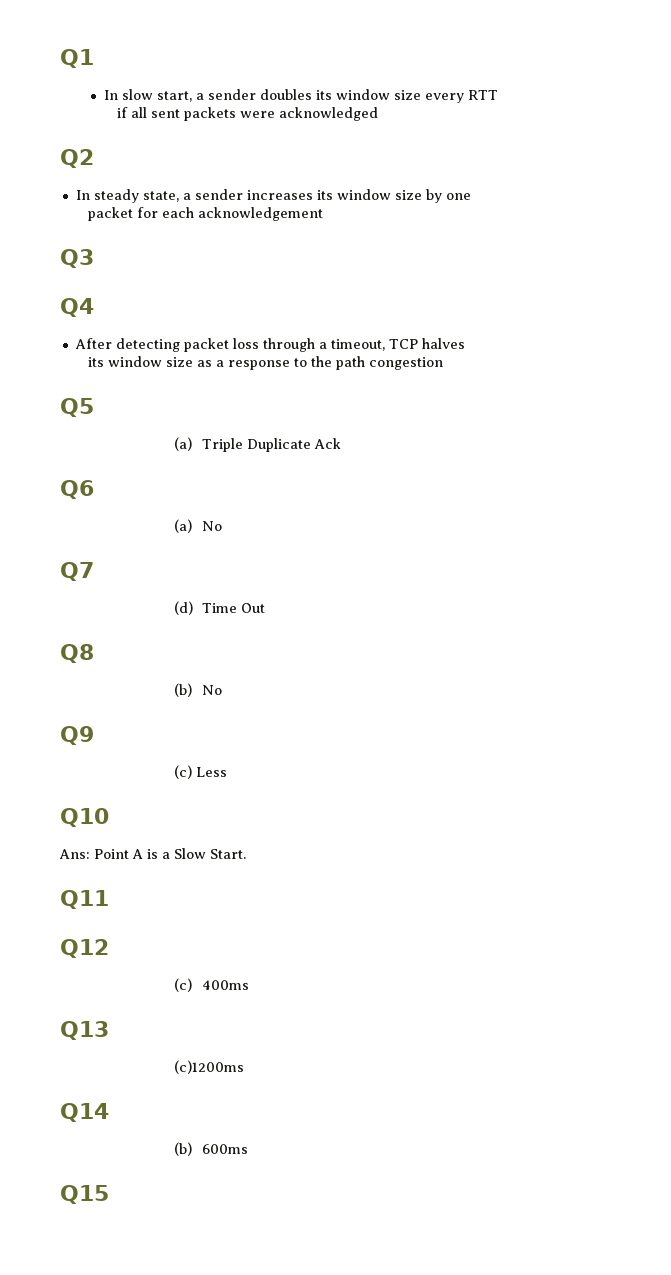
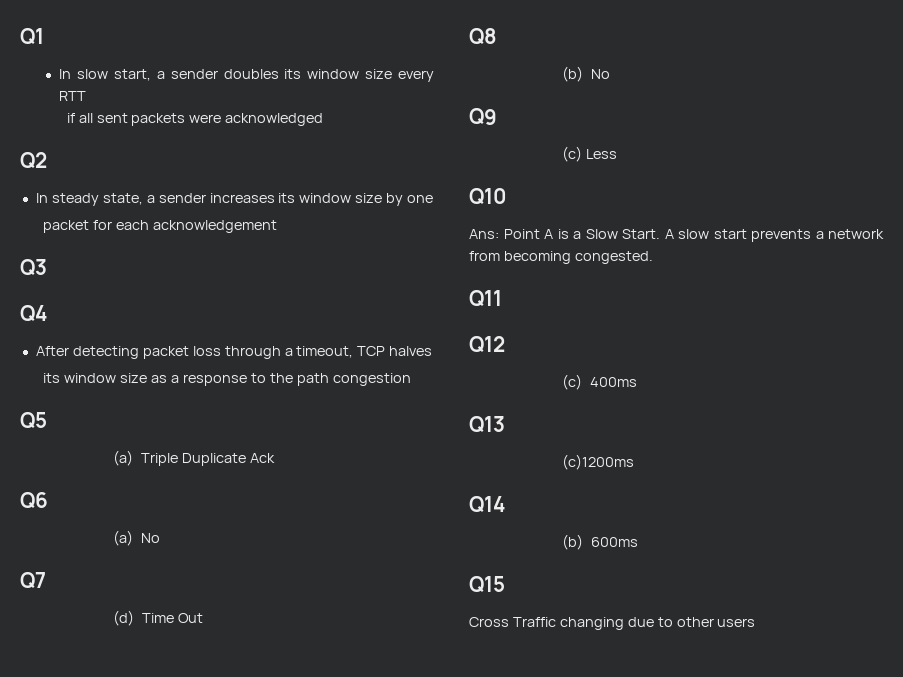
(246, 854) none -> [664,229,884,242] [469,251,653,264] A slow start prevents a network from becoming congested.
(109, 1194) none -> [469,617,756,630] // Cross Traffic changing due to other users

